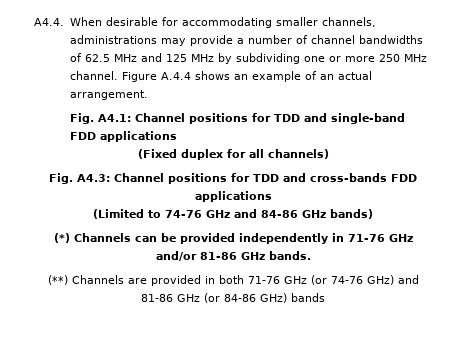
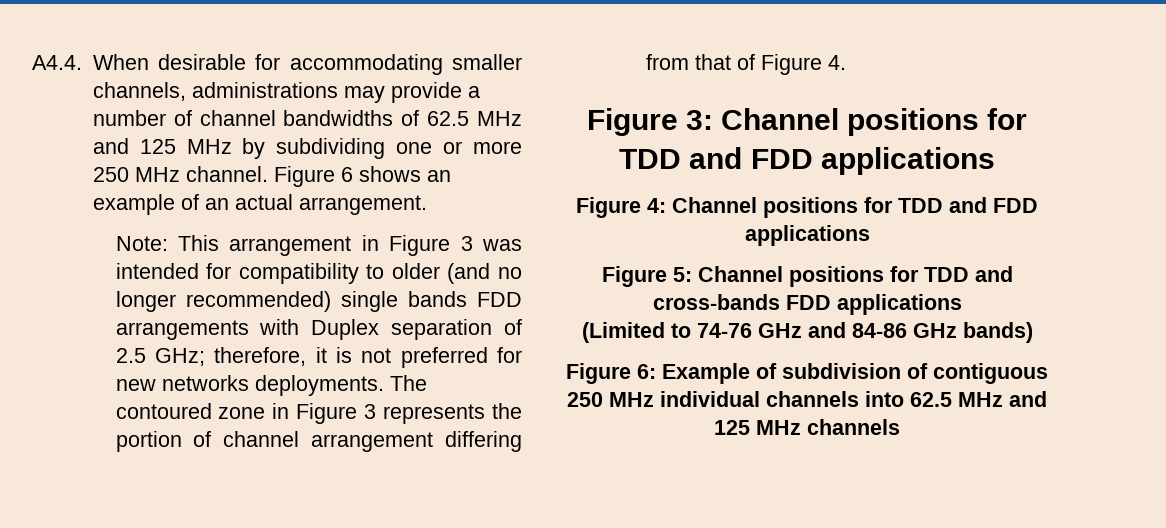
[160,72,191,80] A.4.4 -> [340,167,353,182] 6
[69,113,405,124] [69,131,177,142] [137,149,329,160] [49,173,110,184] Fig. A4.1: Channel positions for TDD and single-band FDD applications // (Fixed duplex for all channels) // Fig. A4.3: -> [115,235,522,256] [115,263,522,284] [115,291,522,312] [115,319,522,340] [115,347,522,368] [115,375,427,396] [115,403,522,424] [115,431,522,452] [645,54,846,75] [586,108,1028,136] [619,147,995,175] [576,197,1038,218] [744,225,870,246] [601,266,692,287] Note: This arrangement in Figure 3 was intended for compatibility to older (and no longer recommended) single bands FDD arrangements with Duplex separation of 2.5 GHz; therefore, it is not preferred for new networks deployments. The contoured zone in Figure 3 represents the portion of channel arrangement differing from that of Figure 4. // Figure 3: Channel positions for TDD and FDD applications // Figure 4: Channel positions for TDD and FDD applications // Figure 5:
[53,233,413,244] [155,251,311,261] [47,275,419,286] [141,293,325,303] (*) Channels can be provided independently in 71-76 GHz and/or 81-86 GHz bands. // (**) Channels are provided in both 71-76 GHz (or 74-76 GHz) and 81-86 GHz (or 84-86 GHz) bands -> [566,363,1048,384] [567,391,1047,407] [714,419,900,435] Figure 6: Example of subdivision of contiguous 250 MHz individual channels into 62.5 MHz and 125 MHz channels

